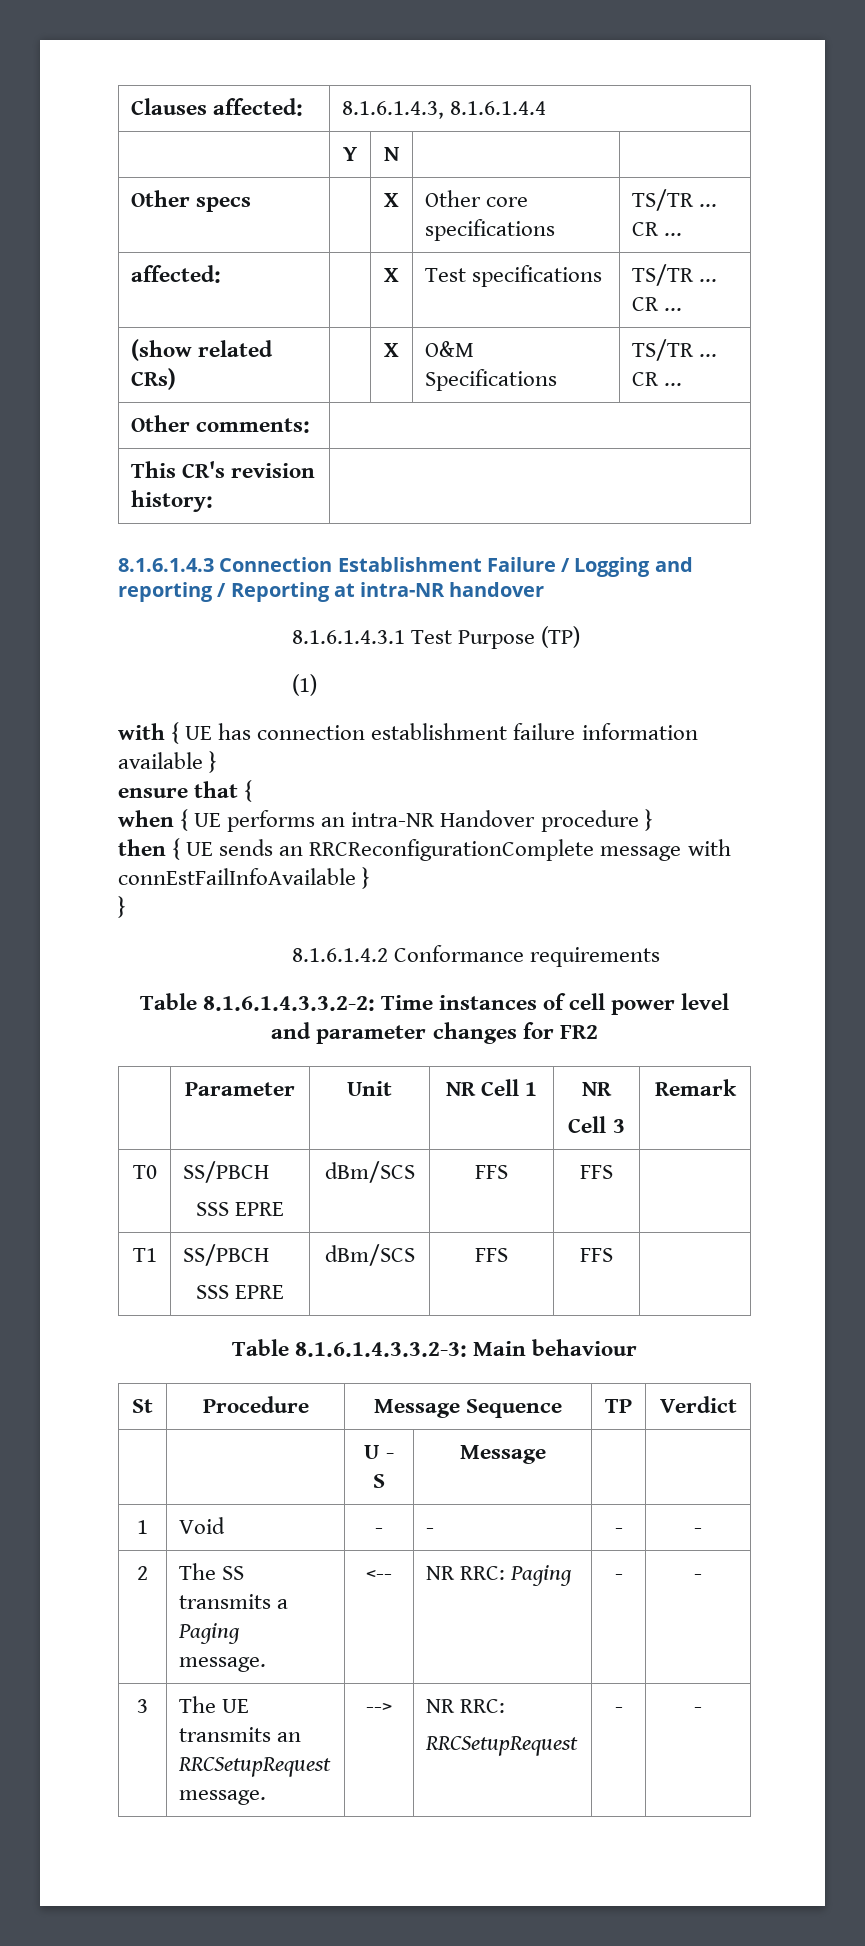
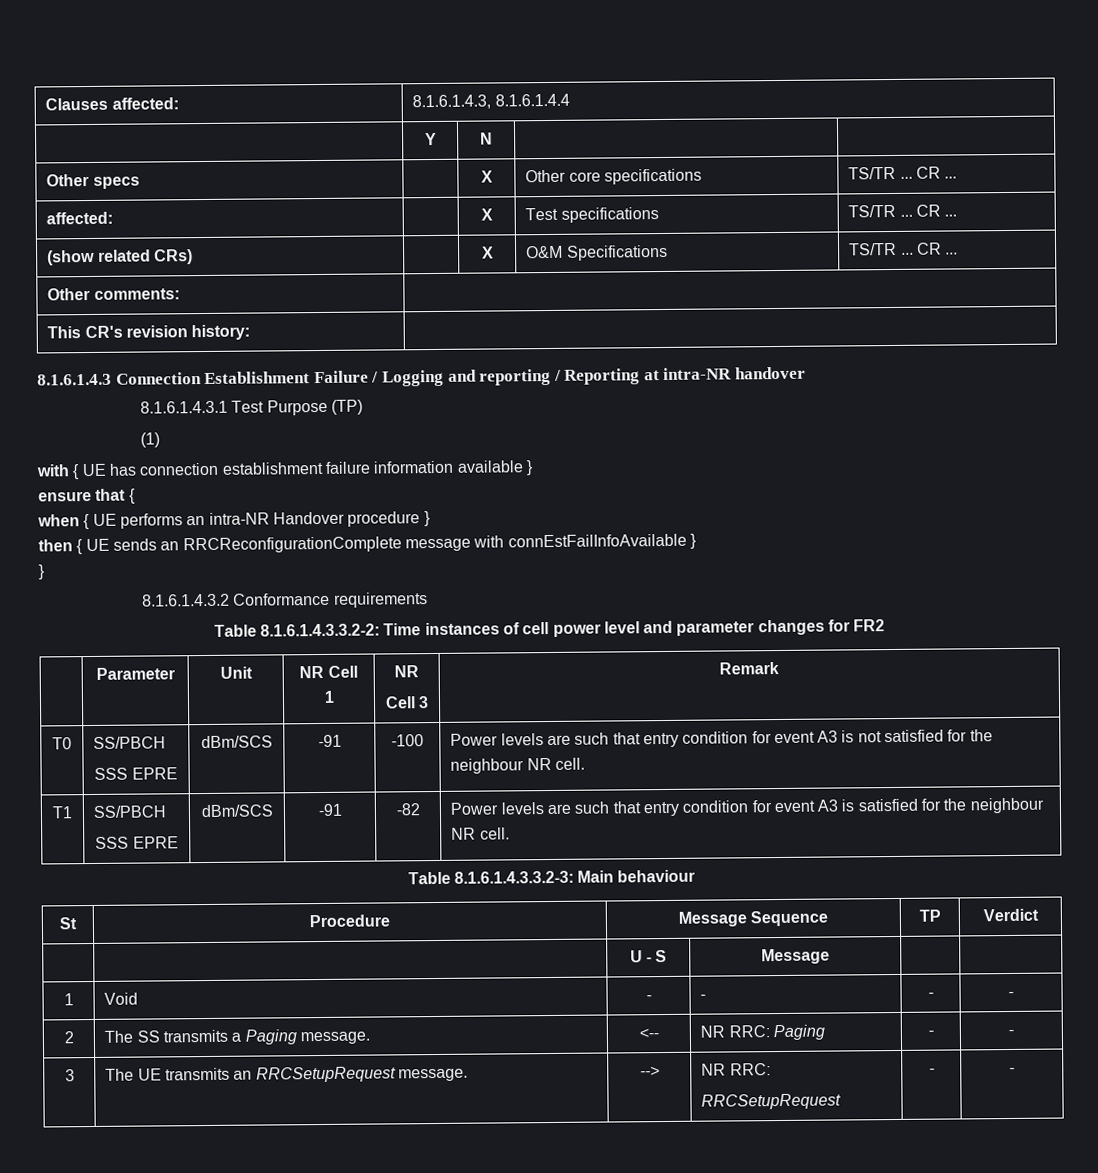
[291,948,388,962] 8.1.6.1.4.2 -> [142,593,231,607] 8.1.6.1.4.3.2
[475,1165,508,1179] [580,1165,613,1179] FFS | FFS | -> [317,734,342,748] [391,734,424,747] [450,729,993,748] [450,757,585,774] -91 | -100 | Power levels are such that entry condition for event A3 is not satisfied for the neighbour NR cell.
[475,1248,508,1262] [580,1248,613,1262] FFS | FFS | -> [317,803,342,817] [395,803,420,816] [450,797,1044,817] [451,827,510,840] -91 | -82 | Power levels are such that entry condition for event A3 is satisfied for the neighbour NR cell.

